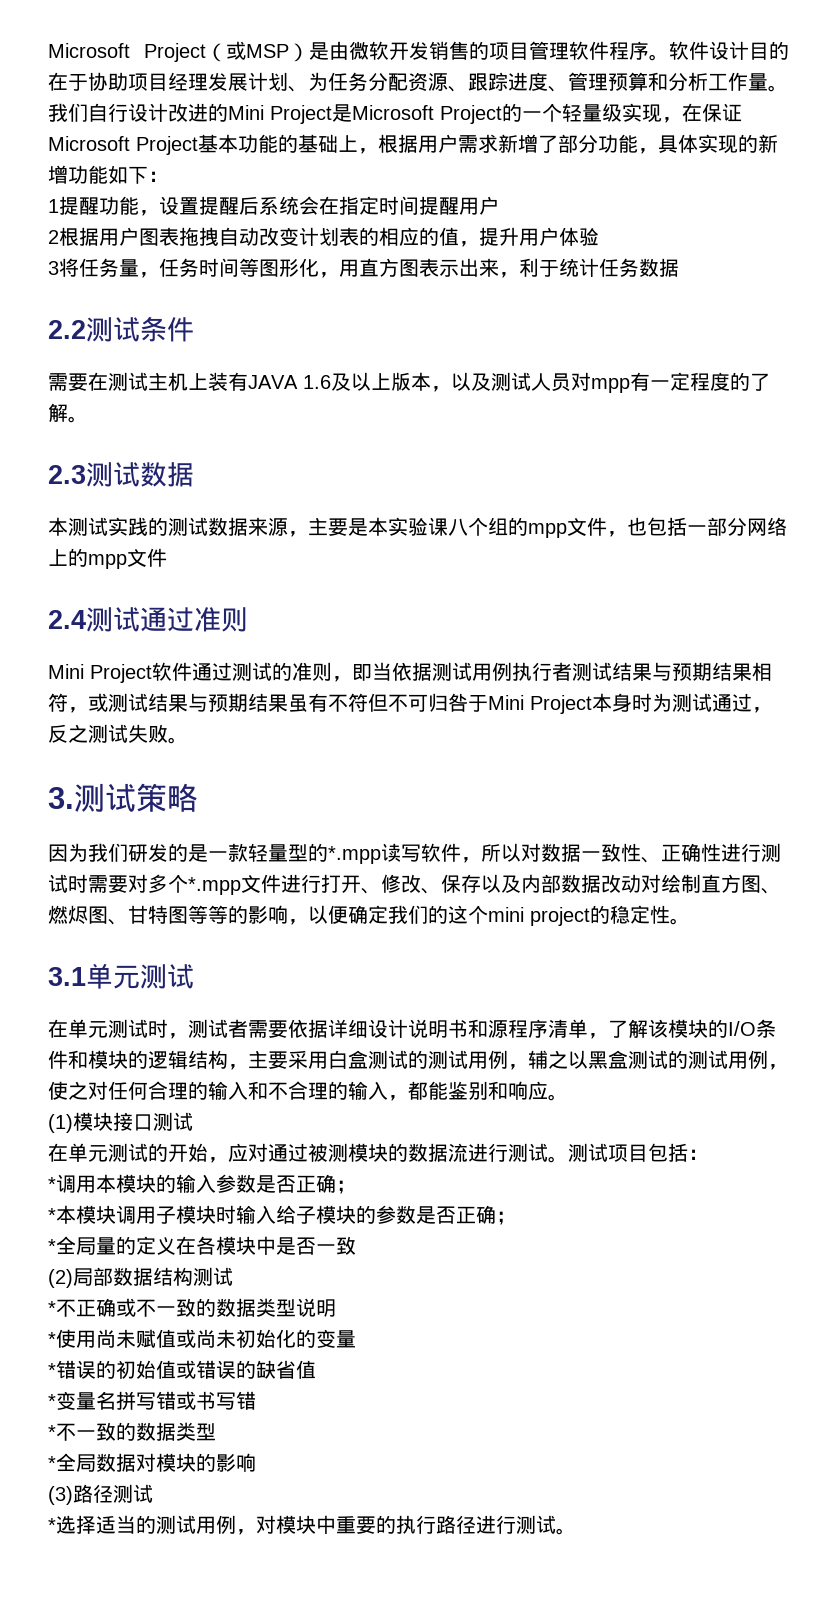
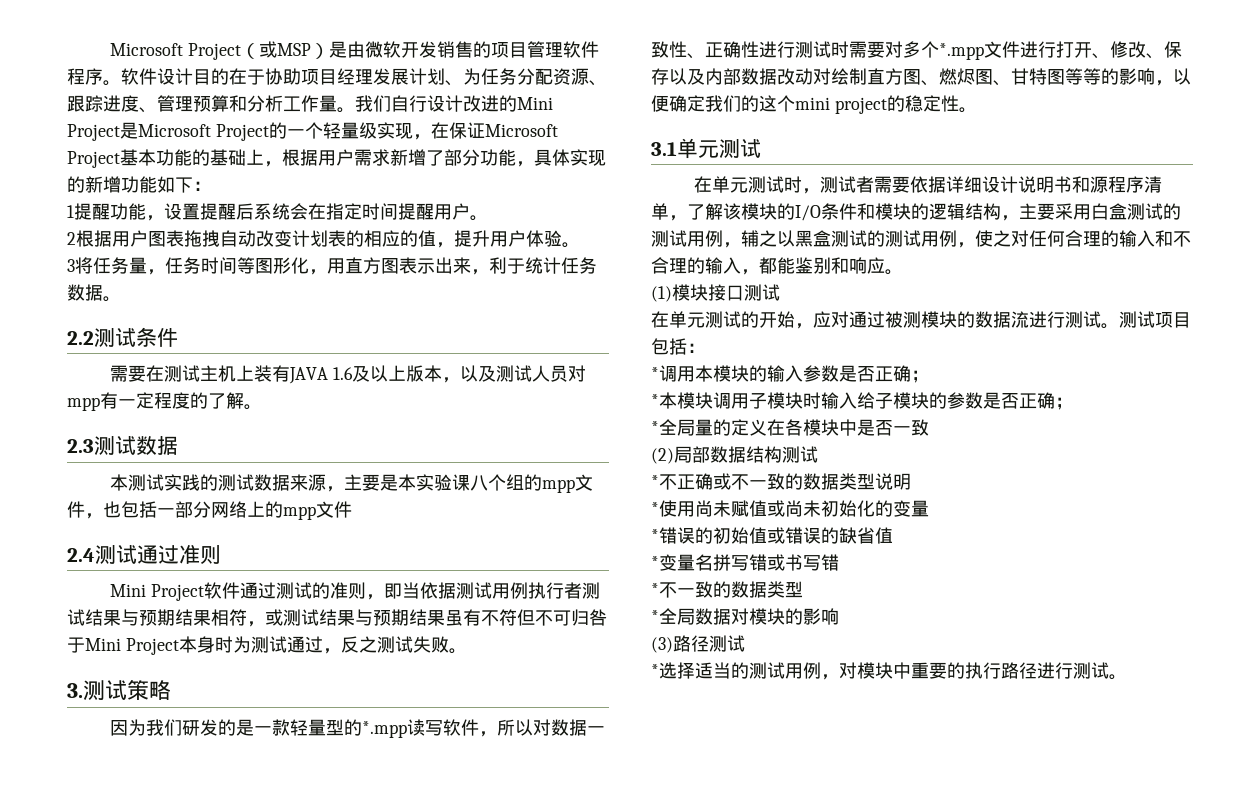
(499, 205) none -> [470,215,488,221] 。
(599, 237) none -> [562,242,580,248] 。
(679, 267) none -> [103,296,121,302] 。

